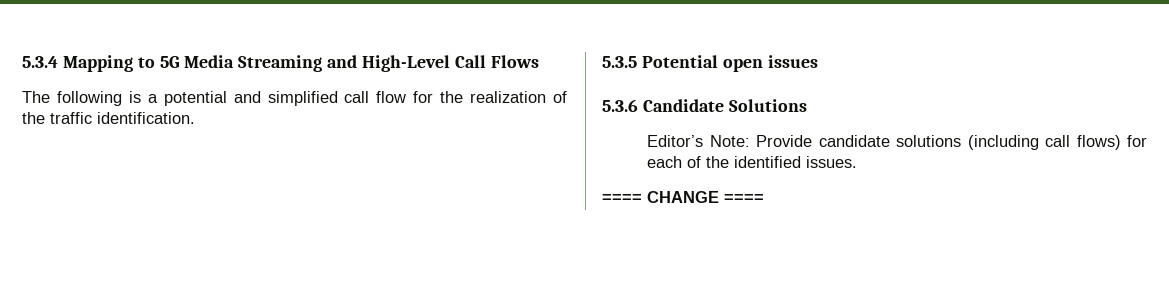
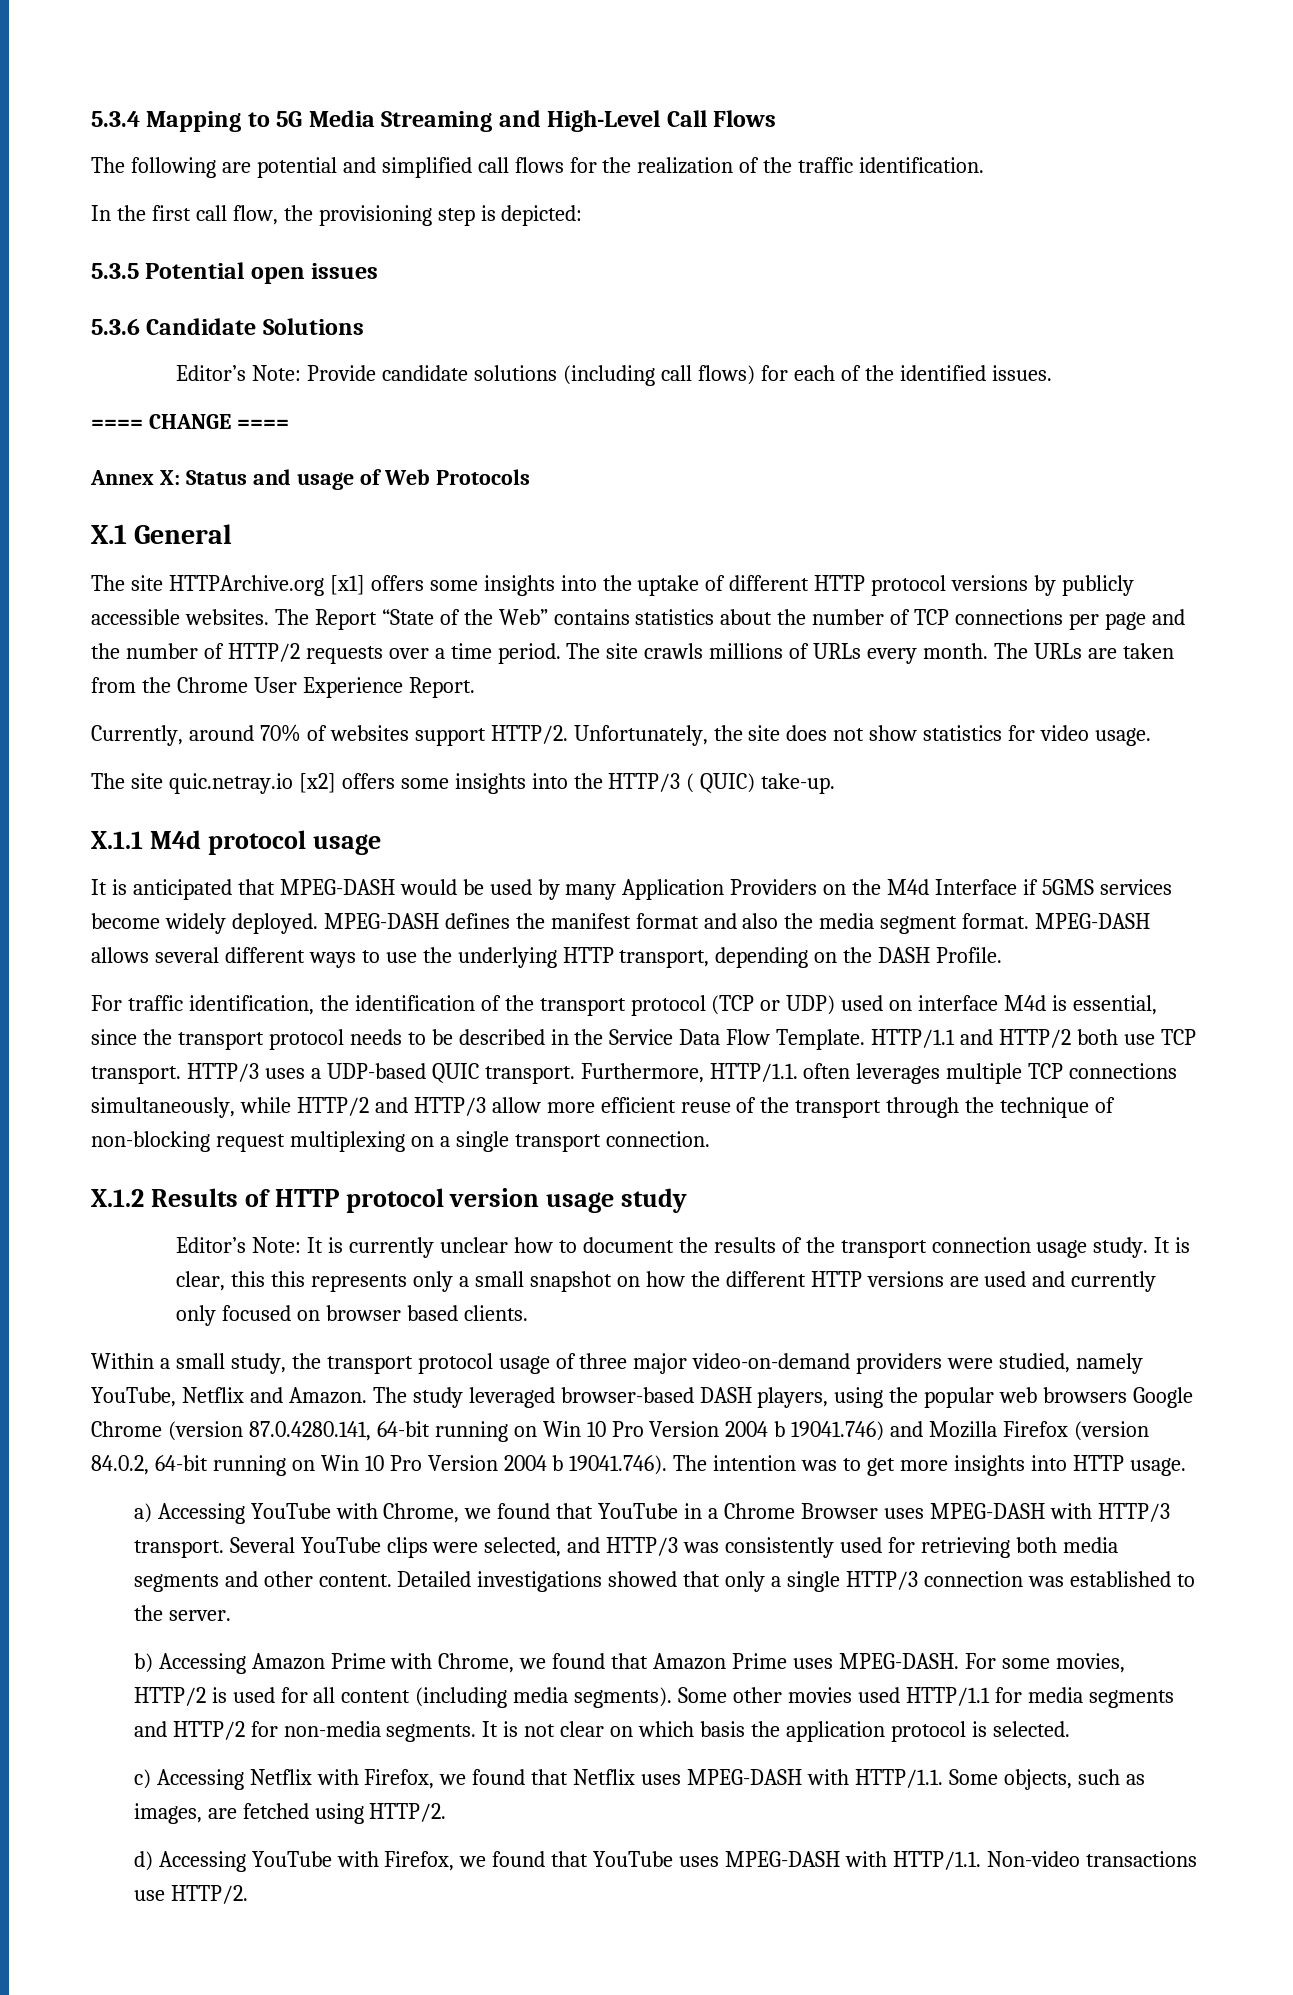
[128,91,158,103] is a -> [221,162,251,173] are
[376,91,407,103] flow -> [514,157,564,173] flows
(195, 118) none -> [91,205,583,226] // In the first call flow, the provisioning step is depicted:
(764, 198) none -> [90,469,530,490] [91,524,233,544] [91,575,1135,596] [91,609,1185,630] [91,643,1174,664] [91,677,475,698] [91,724,1152,746] [91,773,836,794] [91,830,381,855] [91,879,1172,900] [91,913,1151,934] [91,947,1003,968] [91,995,1157,1016] [91,1029,1196,1050] [91,1063,1178,1084] [91,1097,1116,1118] [91,1131,710,1152] [91,1188,688,1213] [176,1237,1191,1258] [176,1271,1157,1292] [176,1305,529,1326] [91,1353,1144,1374] [91,1387,1194,1408] [91,1421,1150,1442] [91,1455,1186,1476] [133,1503,1170,1524] [133,1537,1118,1558] [133,1571,1195,1592] [133,1605,231,1621] [133,1653,1125,1674] [133,1687,1174,1708] [133,1721,1070,1742] [133,1769,1145,1790] [133,1803,447,1824] [133,1851,1197,1872] [133,1885,248,1904] // Annex X: Status and usage of Web Protocols // X.1 General // The site HTTPArchive.org [x1] offers some insights into the uptake of different HTTP protocol versions by publicly accessible websites. The Report “State of the Web” contains statistics about the number of TCP connections per page and the number of HTTP/2 requests over a time period. The site crawls millions of URLs every month. The URLs are taken from the Chrome User Experience Report. // Currently, around 70% of websites support HTTP/2. Unfortunately, the site does not show statistics for video usage. // The site quic.netray.io [x2] offers some insights into the HTTP/3 ( QUIC) take-up. // X.1.1 M4d protocol usage // It is anticipated that MPEG-DASH would be used by many Application Providers on the M4d Interface if 5GMS services become widely deployed. MPEG-DASH defines the manifest format and also the media segment format. MPEG-DASH allows several different ways to use the underlying HTTP transport, depending on the DASH Profile. // For traffic identification, the identification of the transport protocol (TCP or UDP) used on interface M4d is essential, since the transport protocol needs to be described in the Service Data Flow Template. HTTP/1.1 and HTTP/2 both use TCP transport. HTTP/3 uses a UDP-based QUIC transport. Furthermore, HTTP/1.1. often leverages multiple TCP connections simultaneously, while HTTP/2 and HTTP/3 allow more efficient reuse of the transport through the technique of non-blocking request multiplexing on a single transport connection. // X.1.2 Results of HTTP protocol version usage study // Editor’s Note: It is currently unclear how to document the results of the transport connection usage study. It is clear, this this represents only a small snapshot on how the different HTTP versions are used and currently only focused on browser based clients. // Within a small study, the transport protocol usage of three major video-on-demand providers were studied, namely YouTube, Netflix and Amazon. The study leveraged browser-based DASH players, using the popular web browsers Google Chrome (version 87.0.4280.141, 64-bit running on Win 10 Pro Version 2004 b 19041.746) and Mozilla Firefox (version 84.0.2, 64-bit running on Win 10 Pro Version 2004 b 19041.746). The intention was to get more insights into HTTP usage. // a) Accessing YouTube with Chrome, we found that YouTube in a Chrome Browser uses MPEG-DASH with HTTP/3 transport. Several YouTube clips were selected, and HTTP/3 was consistently used for retrieving both media segments and other content. Detailed investigations showed that only a single HTTP/3 connection was established to the server. // b) Accessing Amazon Prime with Chrome, we found that Amazon Prime uses MPEG-DASH. For some movies, HTTP/2 is used for all content (including media segments). Some other movies used HTTP/1.1 for media segments and HTTP/2 for non-media segments. It is not clear on which basis the application protocol is selected. // c) Accessing Netflix with Firefox, we found that Netflix uses MPEG-DASH with HTTP/1.1. Some objects, such as images, are fetched using HTTP/2. // d) Accessing YouTube with Firefox, we found that YouTube uses MPEG-DASH with HTTP/1.1. Non-video transactions use HTTP/2.

